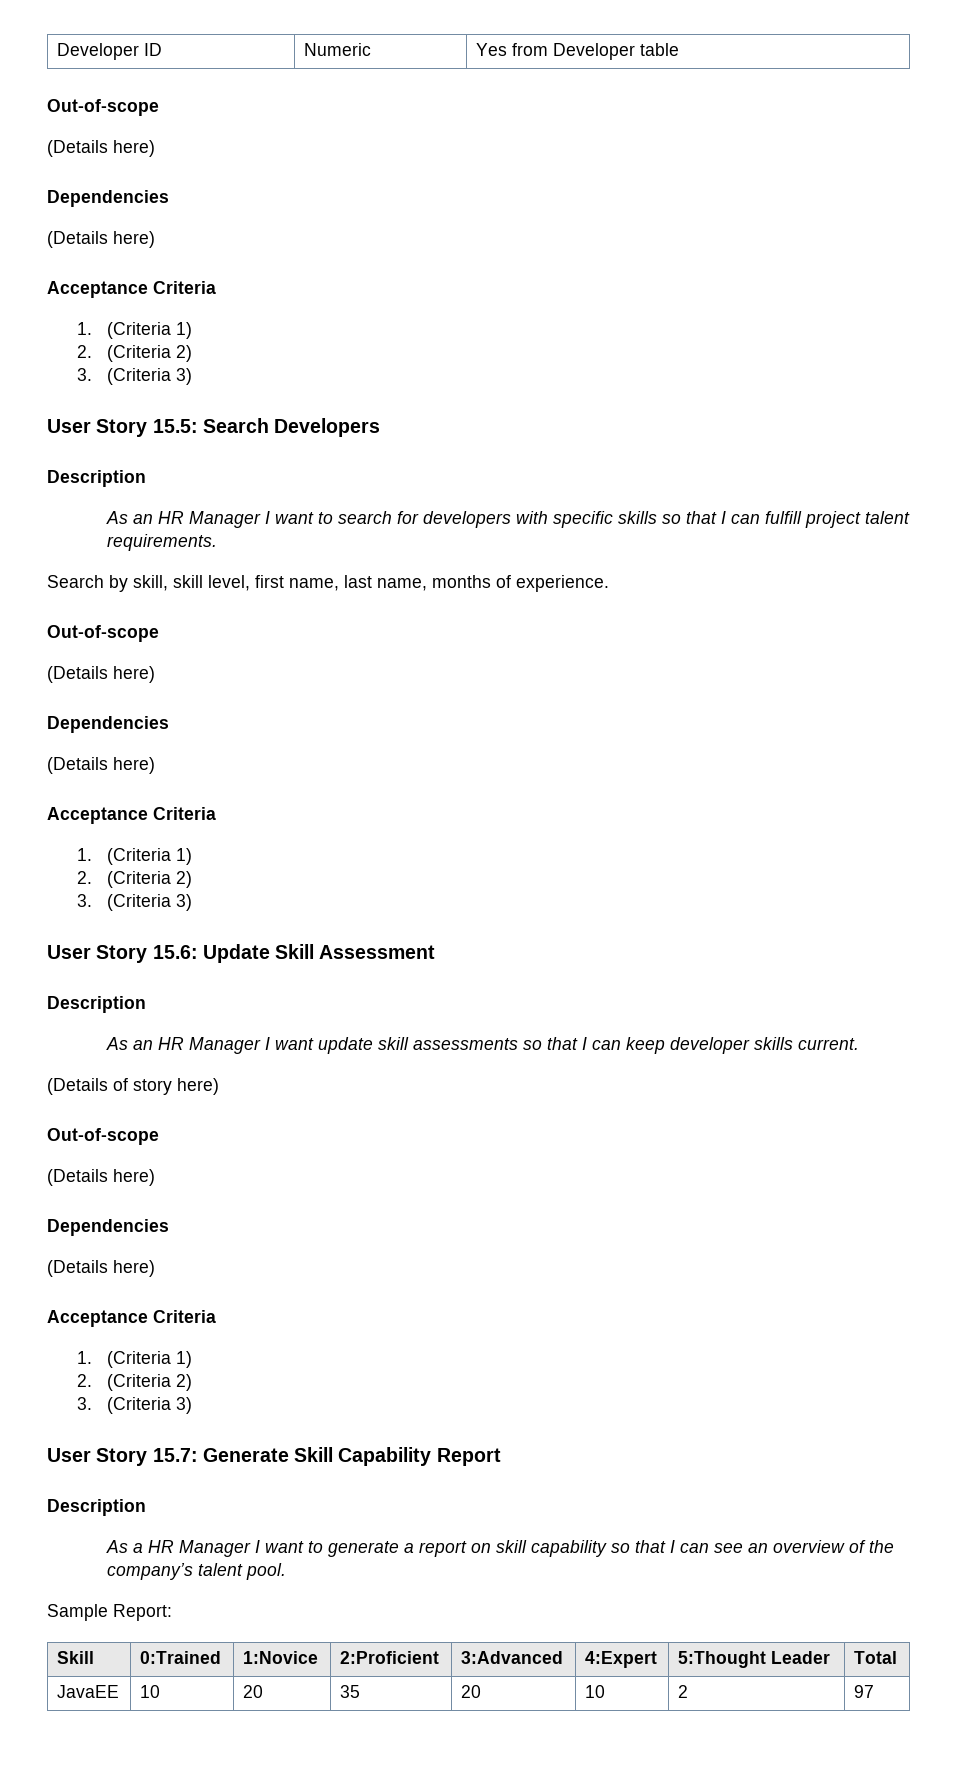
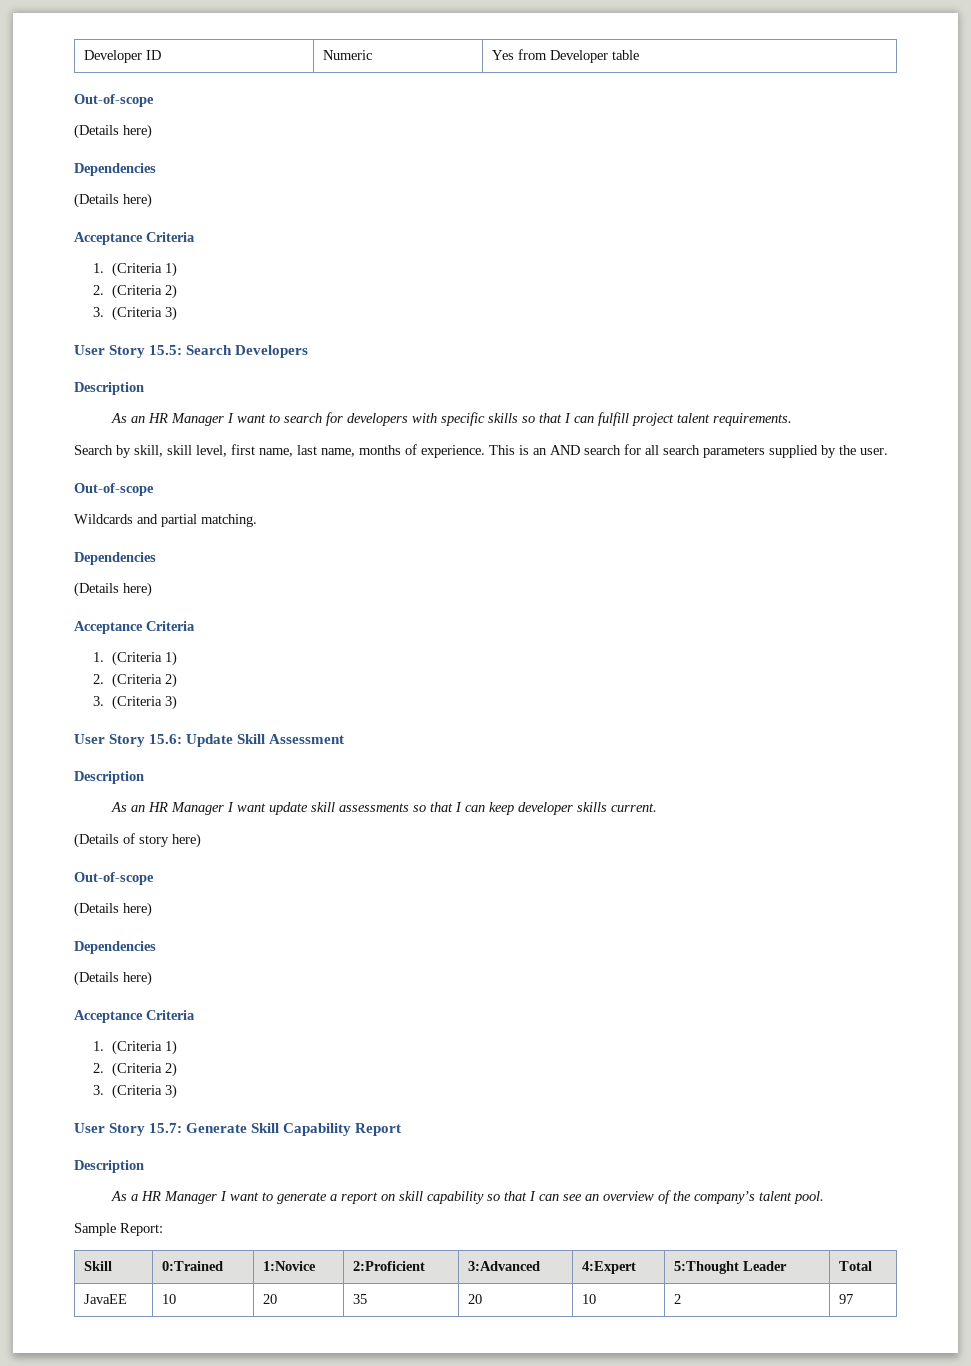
[47,625,159,642] [47,666,155,683] // Out-of-scope // (Details here) -> [489,444,888,458] [74,483,154,496] [74,514,257,527] This is an AND search for all search parameters supplied by the user. // Out-of-scope // Wildcards and partial matching.

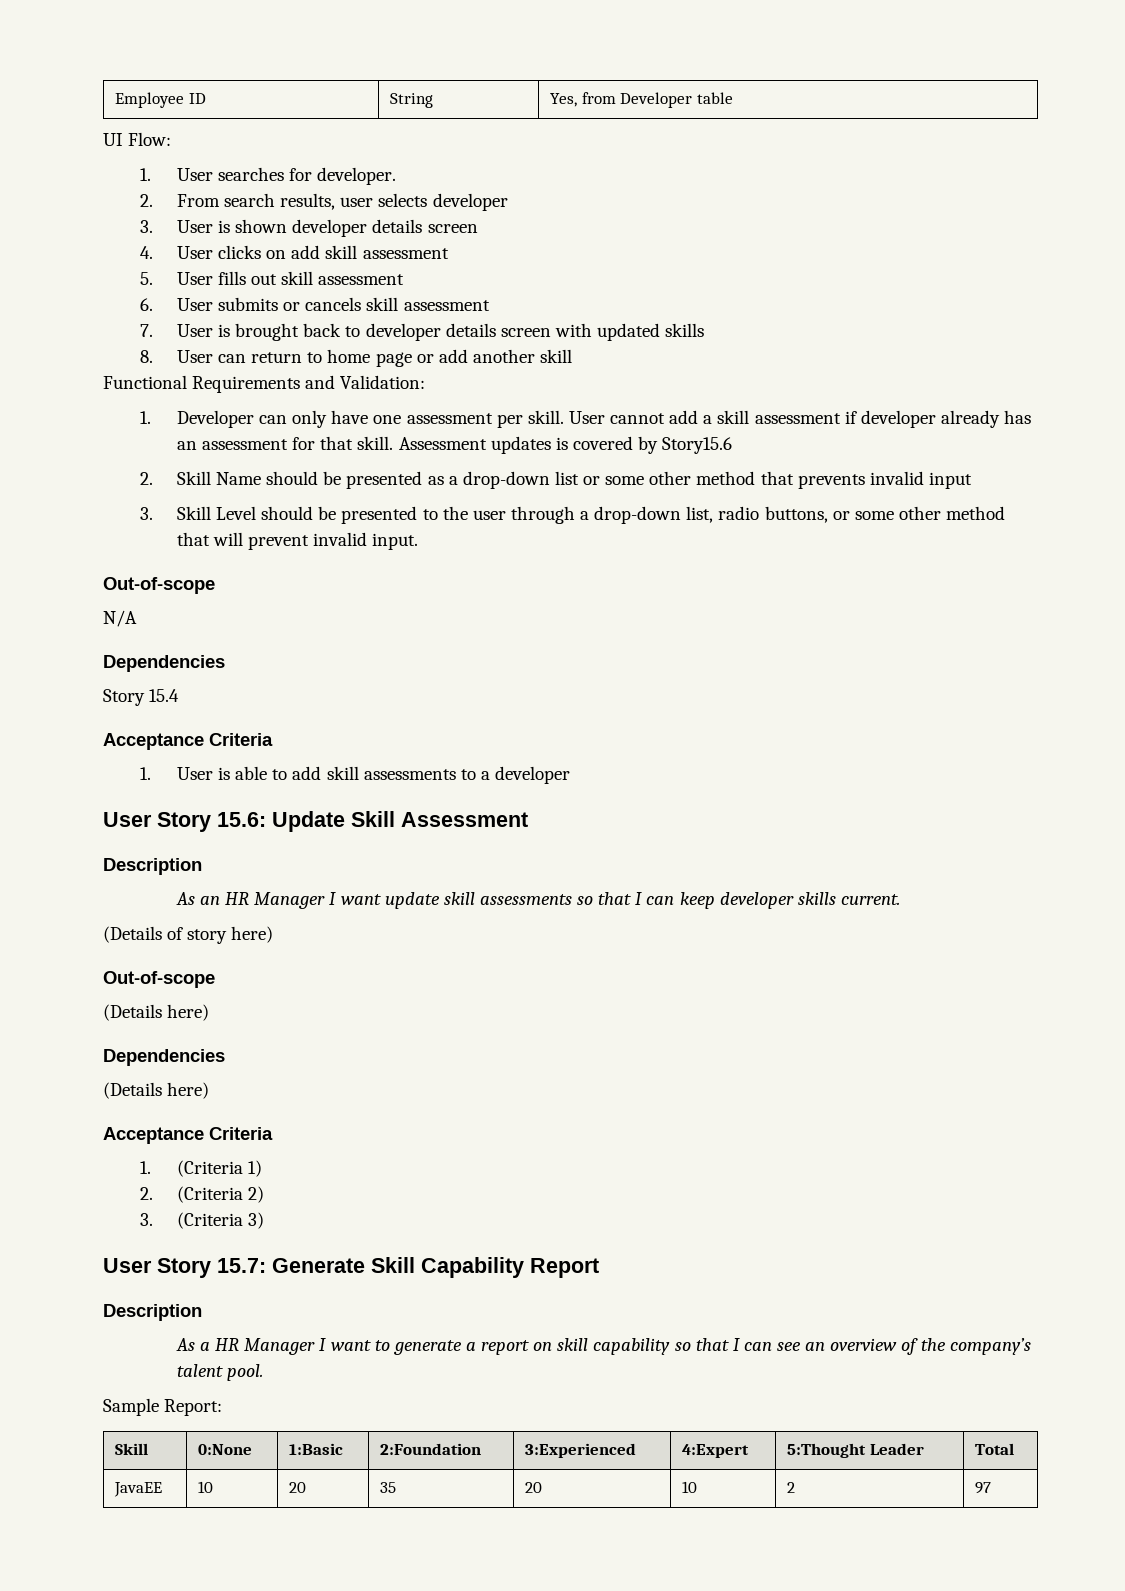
[84,50,143,63] Developer -> [115,92,185,108] Employee
[323,50,373,60] [492,50,515,60] Numeric | Yes -> [390,93,434,108] [550,93,578,107] String | Yes,
[74,94,154,107] [74,124,152,139] [74,163,156,176] [74,193,152,208] [74,232,195,245] [93,262,178,277] [93,284,178,299] [93,306,178,321] [74,345,309,358] [74,382,144,395] [111,412,793,426] [74,444,888,458] [74,483,154,496] [74,514,257,527] [74,552,156,565] [74,582,152,597] [74,621,195,634] [93,651,178,666] [93,673,178,688] [93,695,178,710] // Out-of-scope // (Details here) // Dependencies // (Details here) // Acceptance Criteria // 1. (Criteria 1) // 2. (Criteria 2) // 3. (Criteria 3) // User Story 15.5: Search Developers // Description // As an HR Manager I want to search for developers with specific skills so that I can fulfill project talent requirements. // Search by skill, skill level, first name, last name, months of experience. This is an AND search for all search parameters supplied by the user. // Out-of-scope // Wildcards and partial matching. // Dependencies // (Details here) // Acceptance Criteria // 1. (Criteria 1) // 2. (Criteria 2) // 3. (Criteria 3) -> [103,132,172,146] [139,167,397,185] [139,193,508,211] [139,219,478,237] [139,245,449,259] [139,271,405,285] [139,297,490,311] [139,323,705,341] [139,349,573,367] [103,375,426,393] [139,410,1032,428] [176,436,733,454] [139,471,972,489] [139,506,1006,524] [176,532,419,550] [103,577,215,594] [103,610,137,627] [103,655,225,672] [103,689,180,706] [103,733,273,750] [139,766,571,784] // UI Flow: // 1. User searches for developer. // 2. From search results, user selects developer // 3. User is shown developer details screen // 4. User clicks on add skill assessment // 5. User fills out skill assessment // 6. User submits or cancels skill assessment // 7. User is brought back to developer details screen with updated skills // 8. User can return to home page or add another skill // Functional Requirements and Validation: // 1. Developer can only have one assessment per skill. User cannot add a skill assessment if developer already has an assessment for that skill. Assessment updates is covered by Story15.6 // 2. Skill Name should be presented as a drop-down list or some other method that prevents invalid input // 3. Skill Level should be presented to the user through a drop-down list, radio buttons, or some other method that will prevent invalid input. // Out-of-scope // N/A // Dependencies // Story 15.4 // Acceptance Criteria // 1. User is able to add skill assessments to a developer
[162,1261,224,1271] [263,1261,317,1271] [353,1261,426,1271] [468,1261,541,1271] 0:Trained | 1:Novice | 2:Proficient | 3:Advanced -> [198,1444,253,1455] [289,1443,344,1455] [380,1443,482,1455] [525,1443,637,1458] 0:None | 1:Basic | 2:Foundation | 3:Experienced

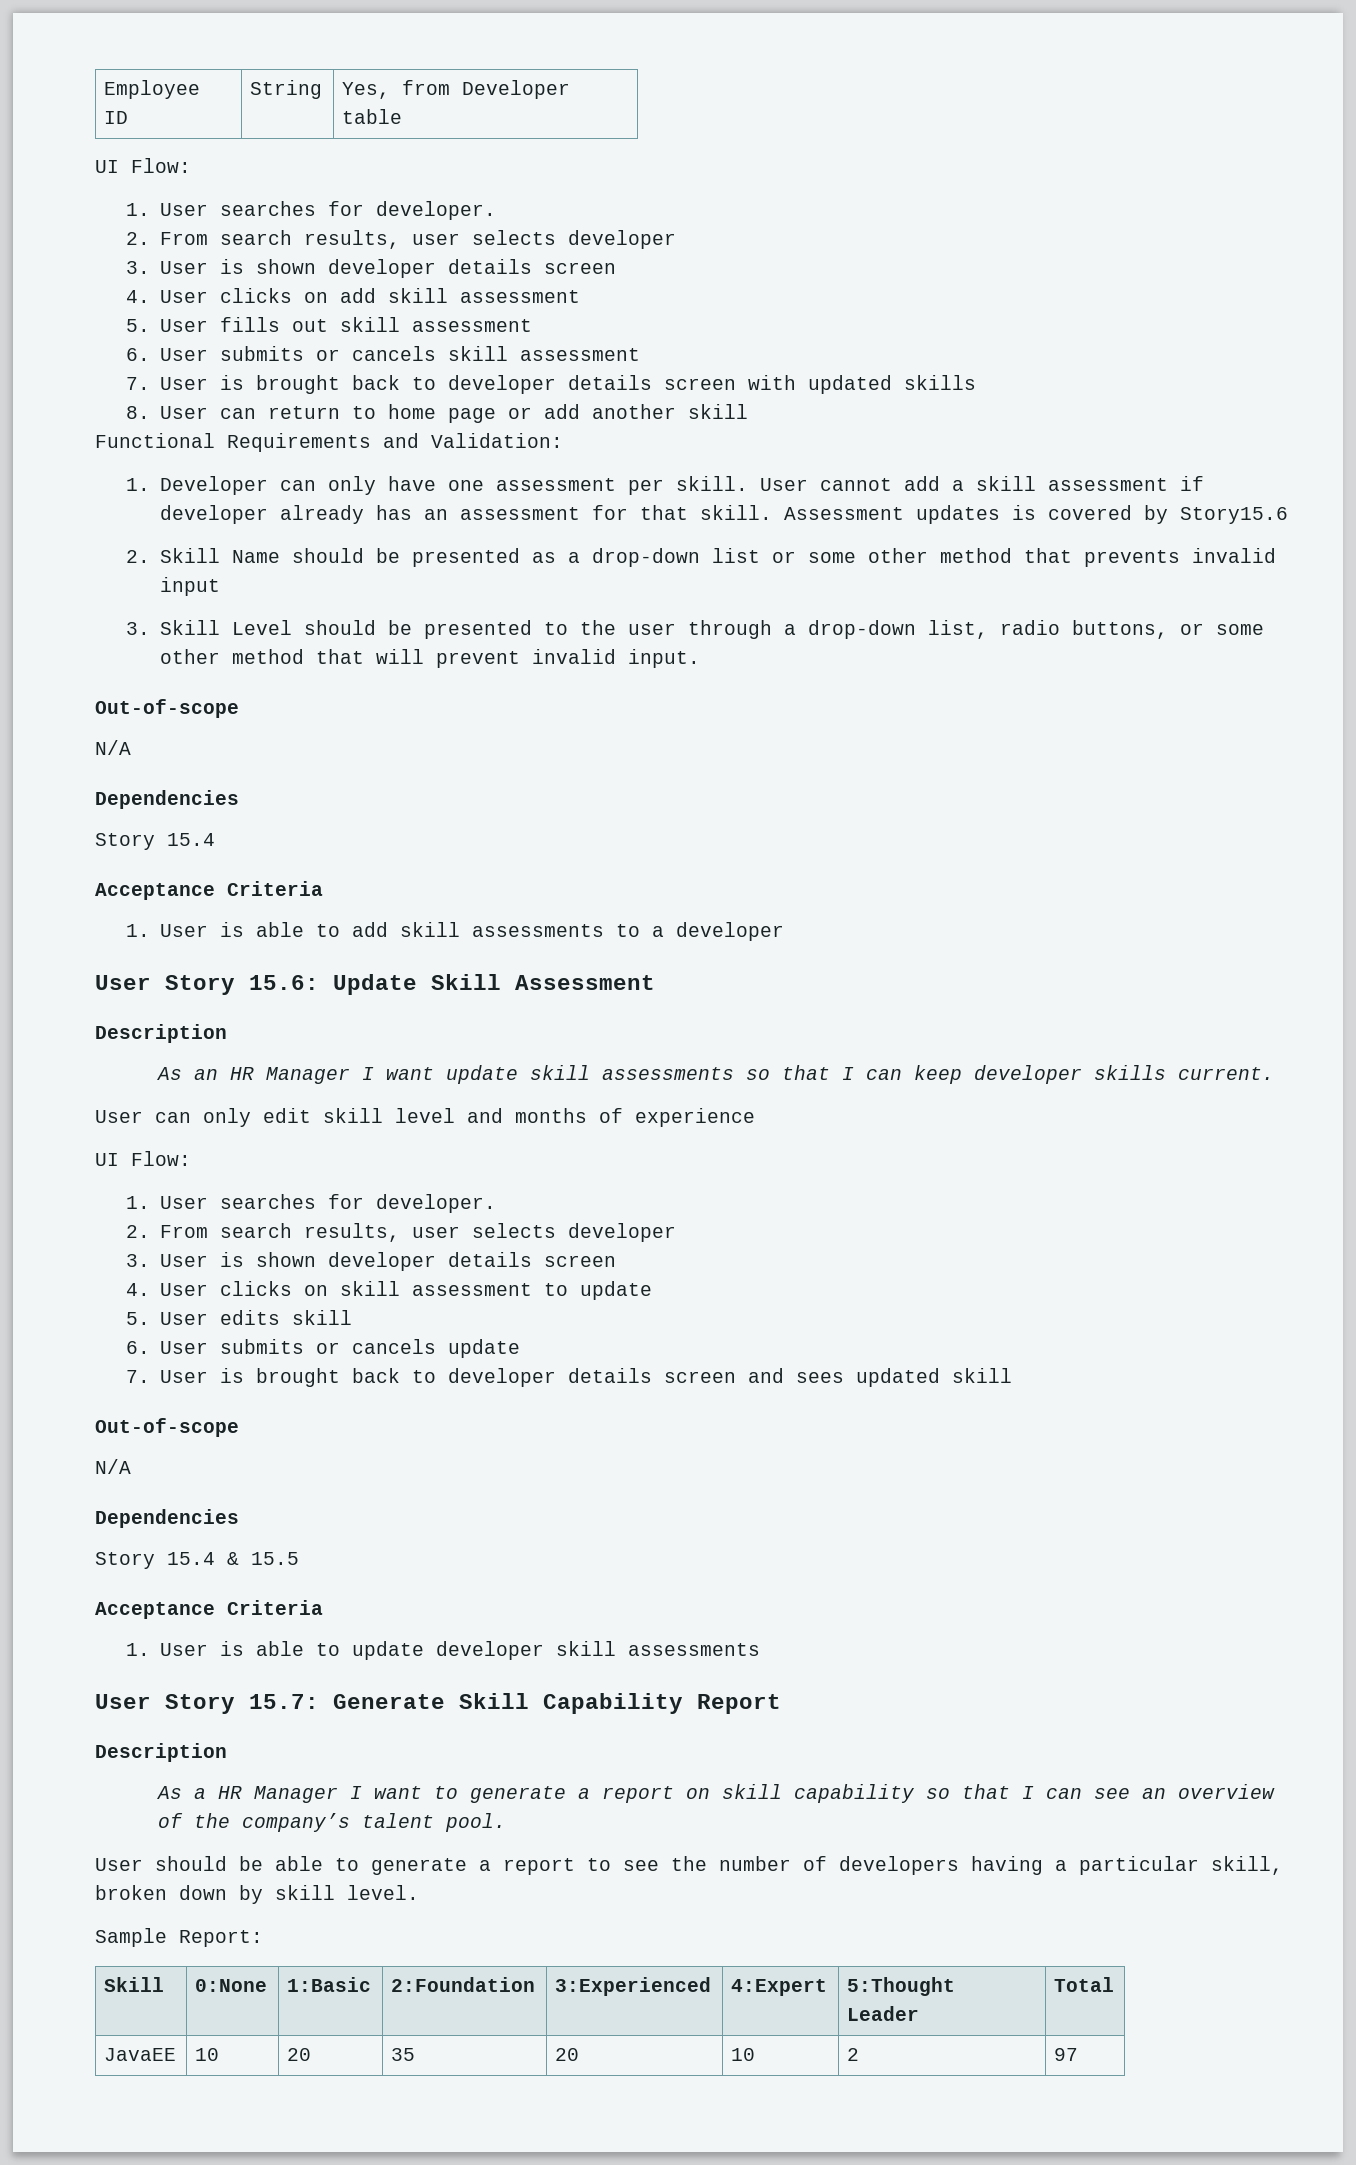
[103,926,274,944] [103,971,215,988] [103,1004,210,1021] [103,1049,225,1066] [103,1082,210,1099] [103,1127,273,1144] [139,1160,262,1177] [139,1186,264,1203] [139,1212,264,1229] (Details of story here) // Out-of-scope // (Details here) // Dependencies // (Details here) // Acceptance Criteria // 1. (Criteria 1) // 2. (Criteria 2) // 3. (Criteria 3) -> [95,1108,755,1127] [95,1151,191,1166] [126,1194,497,1213] [126,1223,677,1242] [126,1252,617,1271] [126,1281,653,1300] [126,1310,353,1325] [126,1339,521,1358] [126,1368,1013,1387] [95,1418,239,1437] [95,1459,131,1474] [95,1509,239,1528] [95,1552,299,1569] [95,1600,323,1619] [126,1641,761,1660] User can only edit skill level and months of experience // UI Flow: // 1. User searches for developer. // 2. From search results, user selects developer // 3. User is shown developer details screen // 4. User clicks on skill assessment to update // 5. User edits skill // 6. User submits or cancels update // 7. User is brought back to developer details screen and sees updated skill // Out-of-scope // N/A // Dependencies // Story 15.4 & 15.5 // Acceptance Criteria // 1. User is able to update developer skill assessments
(263, 1372) none -> [95,1856,1283,1875] [95,1885,419,1904] // User should be able to generate a report to see the number of developers having a particular skill, broken down by skill level.

